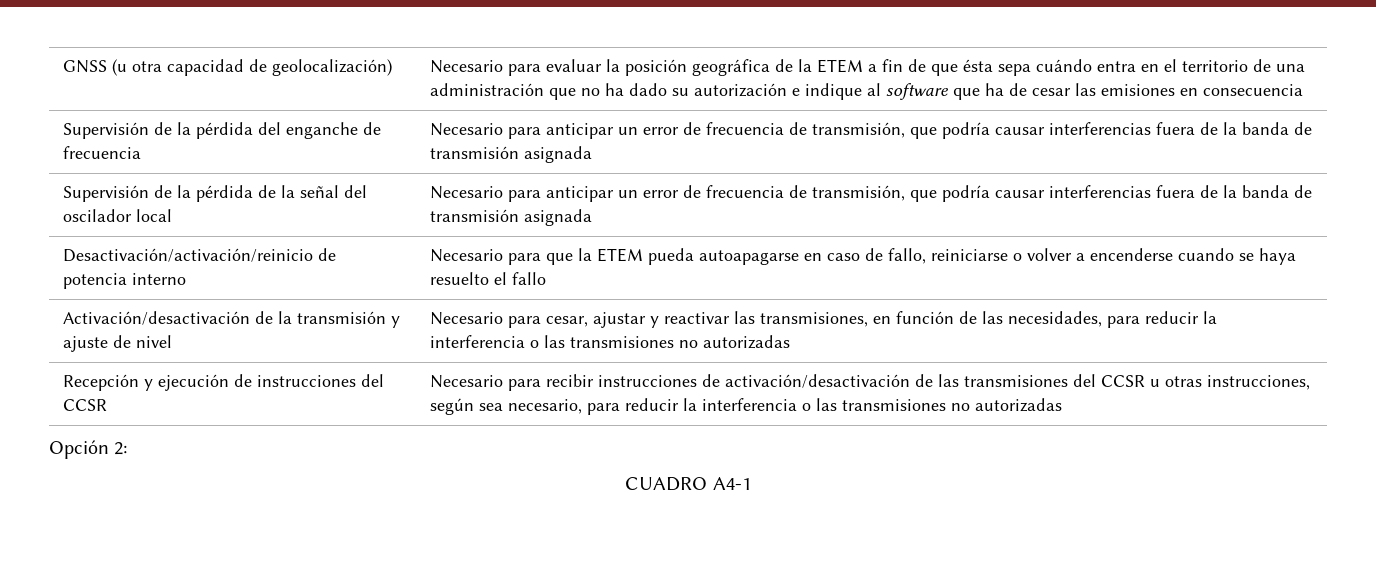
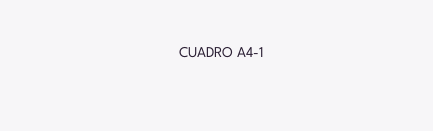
[63,59,393,76] [430,59,1306,76] [430,83,1304,100] [63,122,382,139] [63,146,142,159] [430,122,1313,139] [430,146,593,163] [63,185,368,202] [63,209,173,222] [430,185,1313,202] [430,209,593,226] [63,248,337,262] [63,273,187,289] [430,248,1297,265] [430,272,547,285] [63,311,401,328] [63,335,173,352] [430,311,1218,328] [430,335,791,349] [63,374,385,391] [63,399,108,411] [430,374,1311,391] [430,398,1063,415] [49,440,128,459] GNSS (u otra capacidad de geolocalización) | Necesario para evaluar la posición geográfica de la ETEM a fin de que ésta sepa cuándo entra en el territorio de una administración que no ha dado su autorización e indique al software que ha de cesar las emisiones en consecuencia // Supervisión de la pérdida del enganche de frecuencia | Necesario para anticipar un error de frecuencia de transmisión, que podría causar interferencias fuera de la banda de transmisión asignada // Supervisión de la pérdida de la señal del oscilador local | Necesario para anticipar un error de frecuencia de transmisión, que podría causar interferencias fuera de la banda de transmisión asignada // Desactivación/activación/reinicio de potencia interno | Necesario para que la ETEM pueda autoapagarse en caso de fallo, reiniciarse o volver a encenderse cuando se haya resuelto el fallo // Activación/desactivación de la transmisión y ajuste de nivel | Necesario para cesar, ajustar y reactivar las transmisiones, en función de las necesidades, para reducir la interferencia o las transmisiones no autorizadas // Recepción y ejecución de instrucciones del CCSR | Necesario para recibir instrucciones de activación/desactivación de las transmisiones del CCSR u otras instrucciones, según sea necesario, para reducir la interferencia o las transmisiones no autorizadas // Opción 2: // -> (178, 52) none

